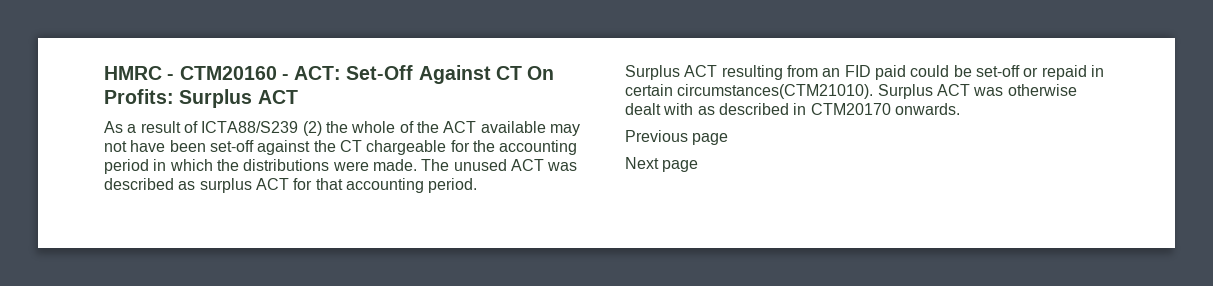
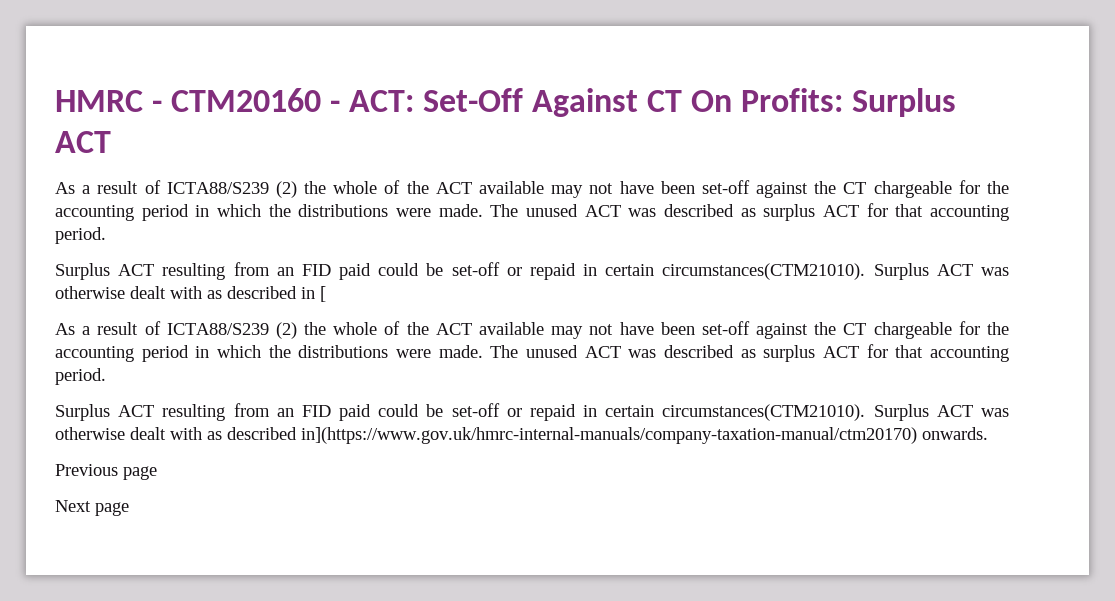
[810,103,891,115] CTM20170 -> [320,286,326,302] [55,321,1009,339] [55,344,1009,362] [55,368,106,385] [55,403,1009,421] [55,427,917,444] [ // As a result of ICTA88/S239 (2) the whole of the ACT available may not have been set-off against the CT chargeable for the accounting period in which the distributions were made. The unused ACT was described as surplus ACT for that accounting period. // Surplus ACT resulting from an FID paid could be set-off or repaid in certain circumstances(CTM21010). Surplus ACT was otherwise dealt with as described in](https://www.gov.uk/hmrc-internal-manuals/company-taxation-manual/ctm20170)

